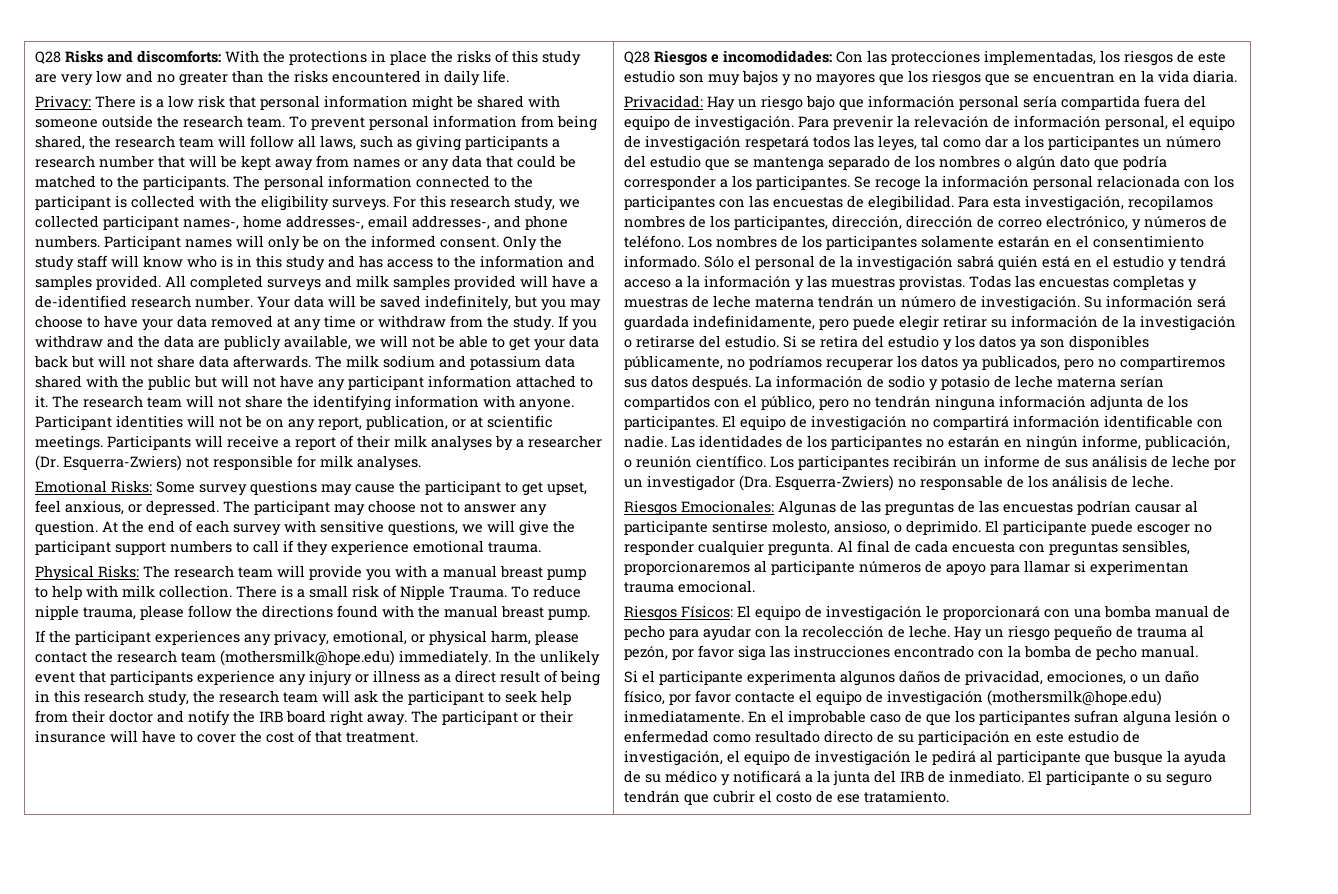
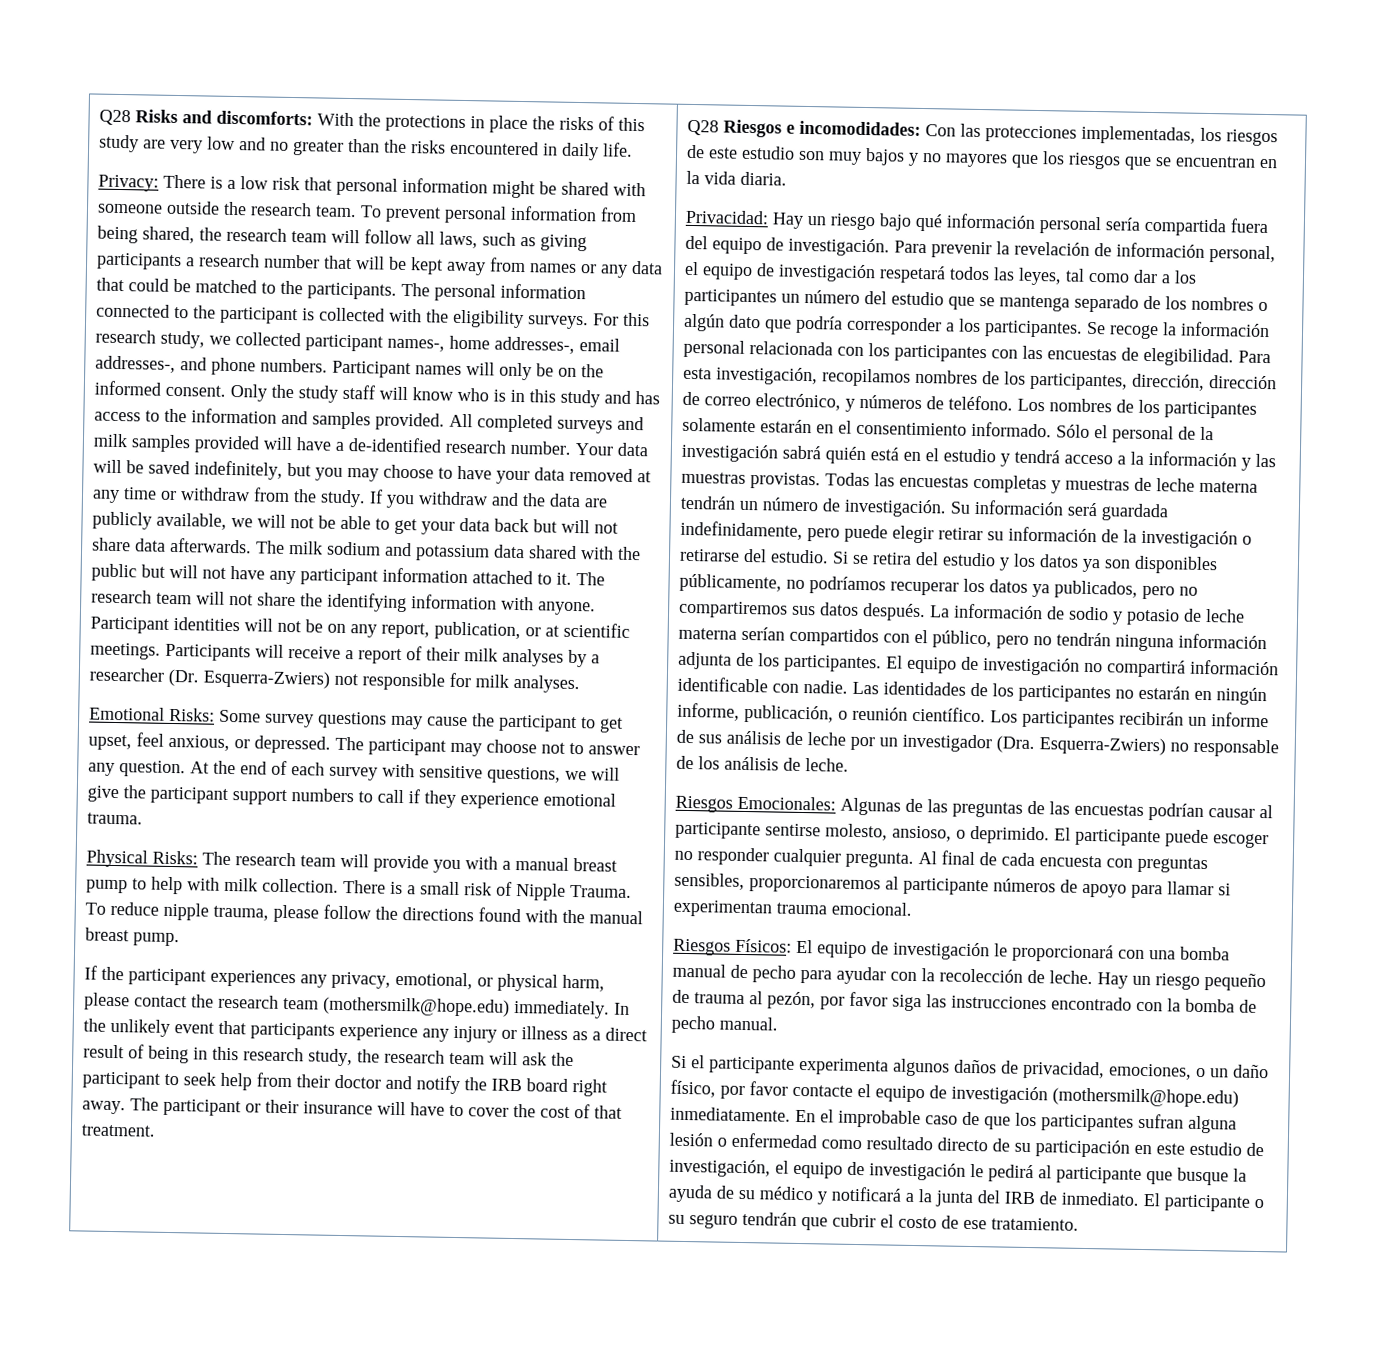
[839,99,865,110] que -> [915,213,944,232] qué
[914,115,990,128] relevación -> [1014,241,1091,256] revelación

